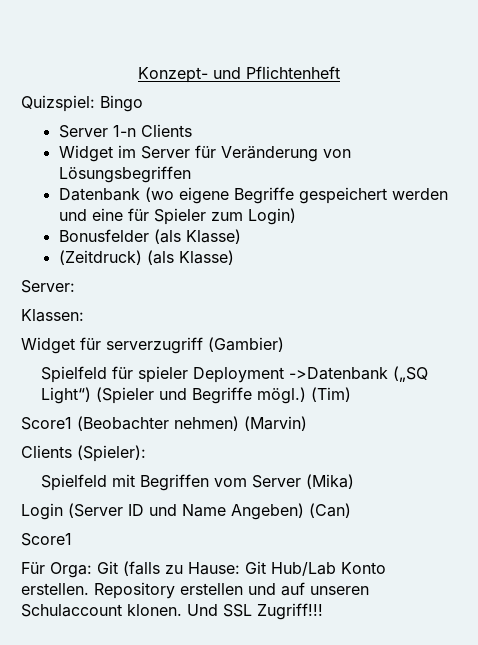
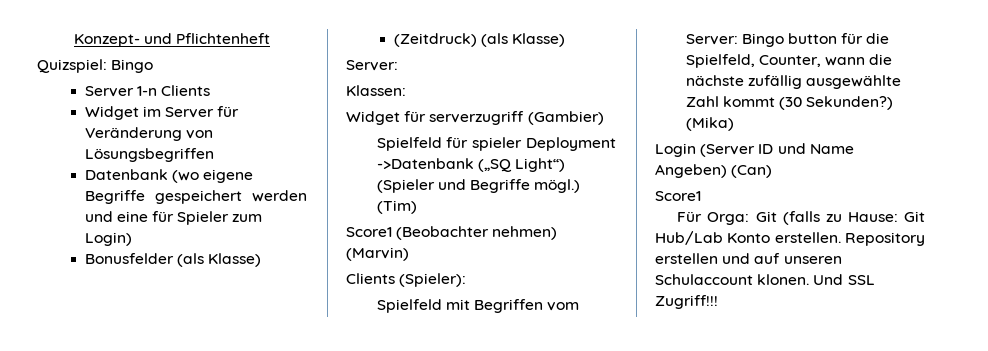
[251,475,301,488] Server -> [685,33,890,47] [685,54,893,68] [685,75,901,89] [685,96,894,110] Server: Bingo button für die Spielfeld, Counter, wann die nächste zufällig ausgewählte Zahl kommt (30 Sekunden?)

